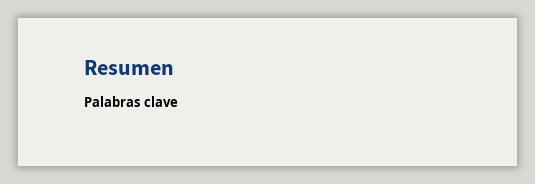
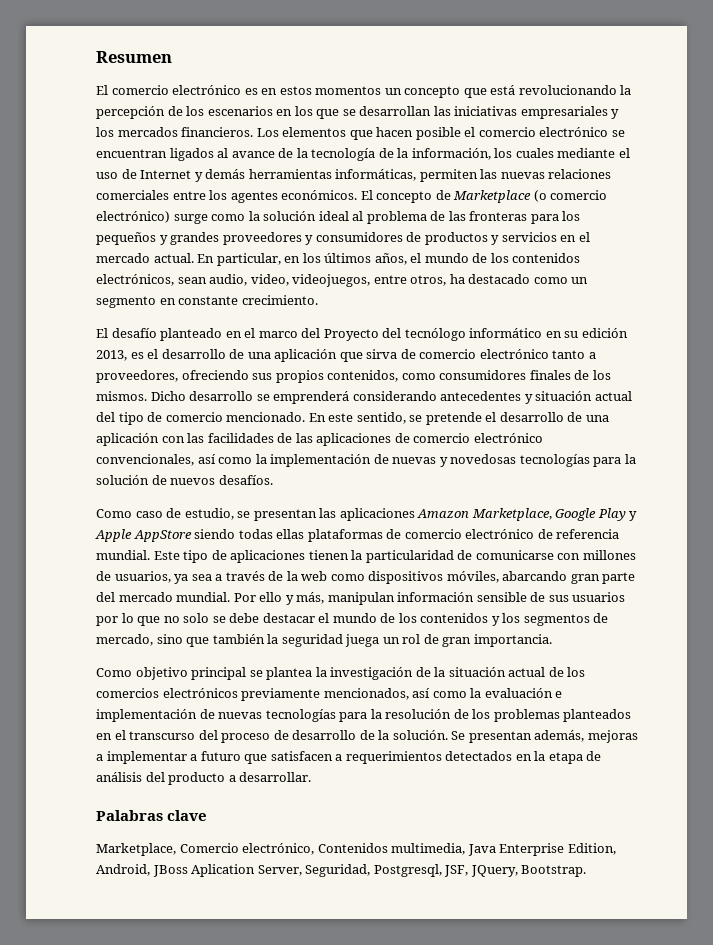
[84,96,178,107] Palabras clave -> [96,85,632,98] [96,106,620,119] [96,127,625,140] [96,148,630,161] [96,169,612,182] [96,190,608,203] [96,211,581,224] [96,232,590,245] [96,253,581,266] [96,274,589,287] [96,295,318,308] [96,328,628,341] [96,349,596,362] [96,370,611,383] [96,391,632,404] [96,412,609,425] [96,433,543,446] [96,454,636,467] [96,475,273,485] [96,508,638,521] [95,529,620,542] [96,550,636,563] [96,571,636,584] [96,592,626,605] [96,613,609,626] [96,634,552,647] [96,667,586,680] [96,688,563,701] [96,709,632,722] [96,730,638,743] [96,751,602,764] [96,772,312,785] [96,810,208,821] [96,843,616,856] [96,864,587,877] El comercio electrónico es en estos momentos un concepto que está revolucionando la percepción de los escenarios en los que se desarrollan las iniciativas empresariales y los mercados financieros. Los elementos que hacen posible el comercio electrónico se encuentran ligados al avance de la tecnología de la información, los cuales mediante el uso de Internet y demás herramientas informáticas, permiten las nuevas relaciones comerciales entre los agentes económicos. El concepto de Marketplace (o comercio electrónico) surge como la solución ideal al problema de las fronteras para los pequeños y grandes proveedores y consumidores de productos y servicios en el mercado actual. En particular, en los últimos años, el mundo de los contenidos electrónicos, sean audio, video, videojuegos, entre otros, ha destacado como un segmento en constante crecimiento. // El desafío planteado en el marco del Proyecto del tecnólogo informático en su edición 2013, es el desarrollo de una aplicación que sirva de comercio electrónico tanto a proveedores, ofreciendo sus propios contenidos, como consumidores finales de los mismos. Dicho desarrollo se emprenderá considerando antecedentes y situación actual del tipo de comercio mencionado. En este sentido, se pretende el desarrollo de una aplicación con las facilidades de las aplicaciones de comercio electrónico convencionales, así como la implementación de nuevas y novedosas tecnologías para la solución de nuevos desafíos. // Como caso de estudio, se presentan las aplicaciones Amazon Marketplace, Google Play y Apple AppStore siendo todas ellas plataformas de comercio electrónico de referencia mundial. Este tipo de aplicaciones tienen la particularidad de comunicarse con millones de usuarios, ya sea a través de la web como dispositivos móviles, abarcando gran parte del mercado mundial. Por ello y más, manipulan información sensible de sus usuarios por lo que no solo se debe destacar el mundo de los contenidos y los segmentos de mercado, sino que también la seguridad juega un rol de gran importancia. // Como objetivo principal se plantea la investigación de la situación actual de los comercios electrónicos previamente mencionados, así como la evaluación e implementación de nuevas tecnologías para la resolución de los problemas planteados en el transcurso del proceso de desarrollo de la solución. Se presentan además, mejoras a implementar a futuro que satisfacen a requerimientos detectados en la etapa de análisis del producto a desarrollar. // Palabras clave // Marketplace, Comercio electrónico, Contenidos multimedia, Java Enterprise Edition, Android, JBoss Aplication Server, Seguridad, Postgresql, JSF, JQuery, Bootstrap.

